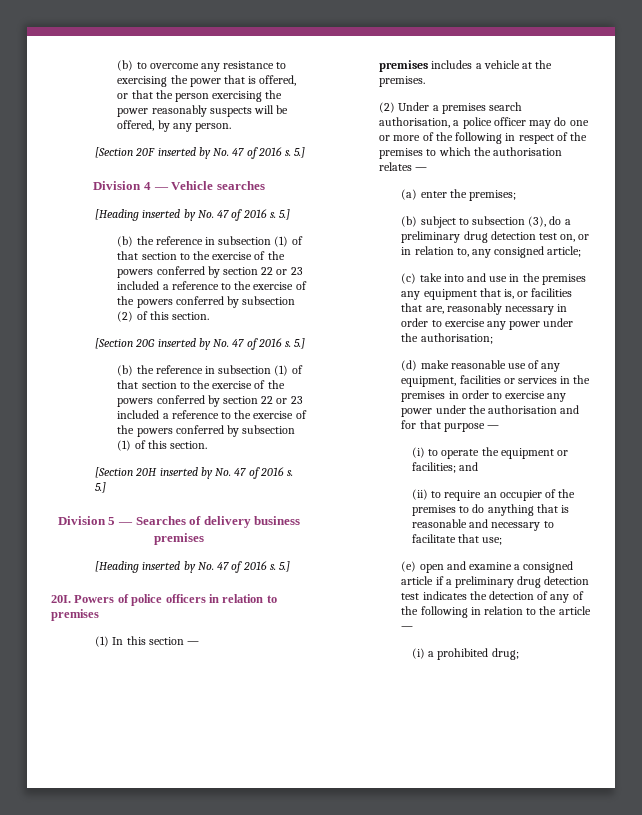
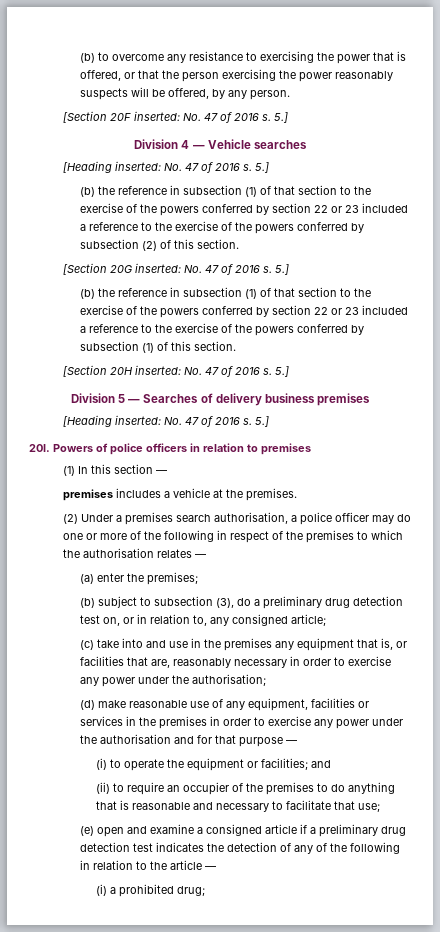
[157,147,211,159] inserted by -> [133,111,180,121] inserted:
[142,209,196,221] inserted by -> [114,161,161,171] inserted:
[157,338,211,350] inserted by -> [134,263,181,273] inserted:
[159,467,213,479] inserted by -> [134,365,181,375] inserted:
[142,561,196,573] inserted by -> [114,415,161,425] inserted:

